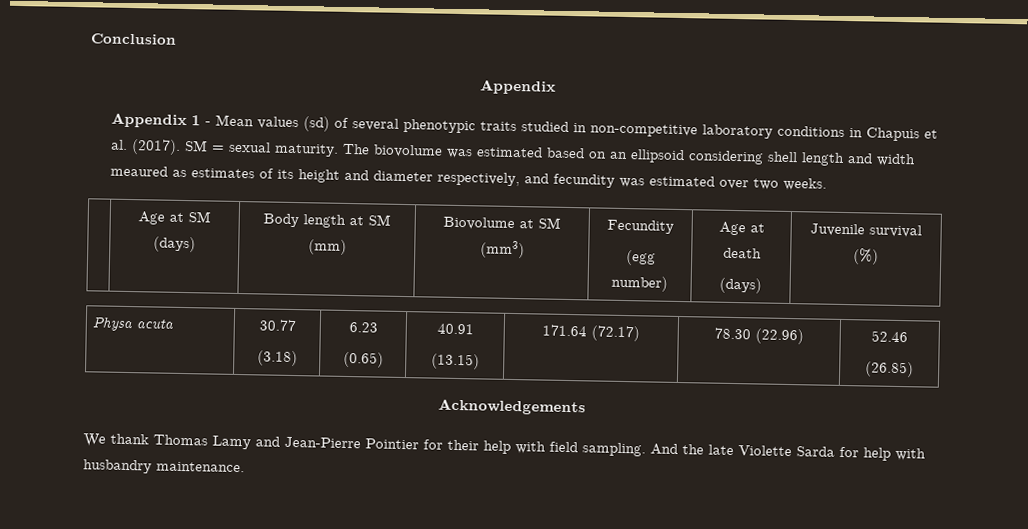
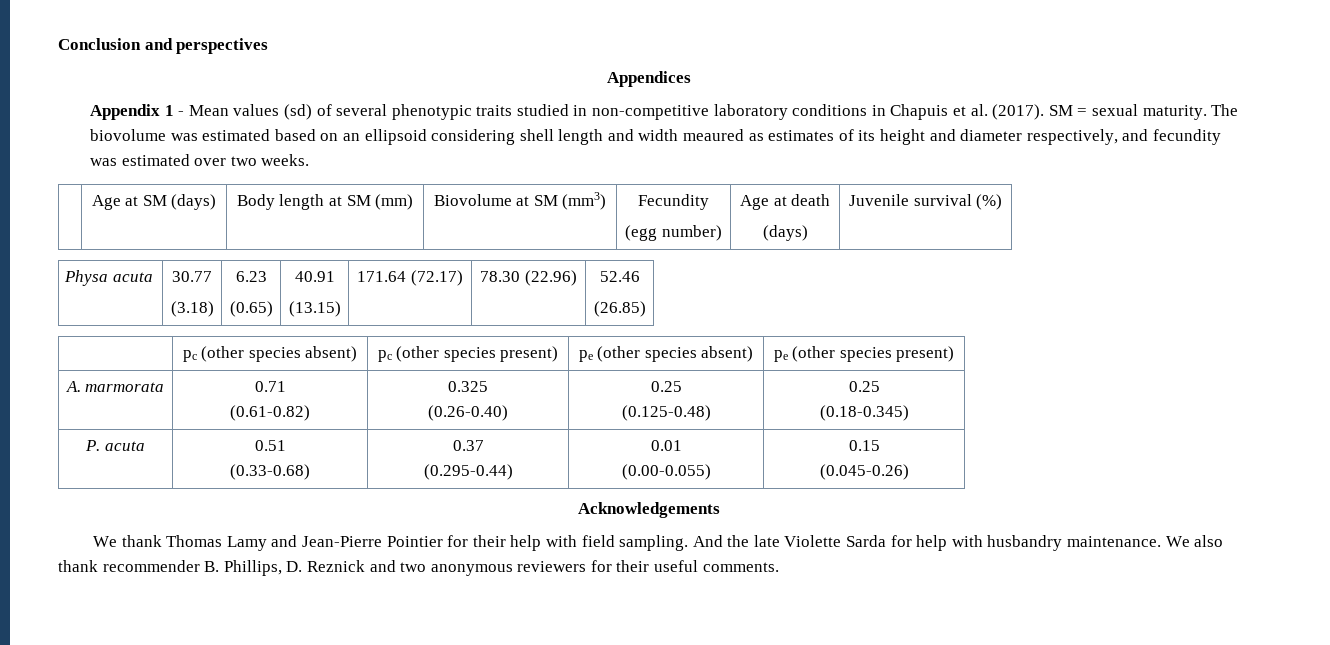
[479,79,556,95] // Appendix -> [144,38,269,54] [607,71,691,87] and perspectives // Appendices
(914, 369) none -> [182,346,358,362] [377,346,559,362] [578,346,754,362] [773,346,955,362] [65,381,165,392] [254,381,286,392] [230,405,310,421] [448,381,488,392] [428,405,508,421] [650,381,682,392] [621,405,711,421] [848,381,880,392] [819,405,909,421] [85,440,145,451] [254,440,286,451] [230,464,310,480] [452,440,484,451] [423,464,513,480] [650,440,682,451] [621,464,711,480] [848,440,880,451] [819,464,909,480] // | pc (other species absent) | pc (other species present) | pe (other species absent) | pe (other species present) // A. marmorata | 0.71 // (0.61-0.82) | 0.325 // (0.26-0.40) | 0.25 // (0.125-0.48) | 0.25 // (0.18-0.345) // P. acuta | 0.51 // (0.33-0.68) | 0.37 // (0.295-0.44) | 0.01 // (0.00-0.055) | 0.15 // (0.045-0.26)
(245, 467) none -> [1165,535,1224,547] [58,560,779,576] We also thank recommender B. Phillips, D. Reznick and two anonymous reviewers for their useful comments.

